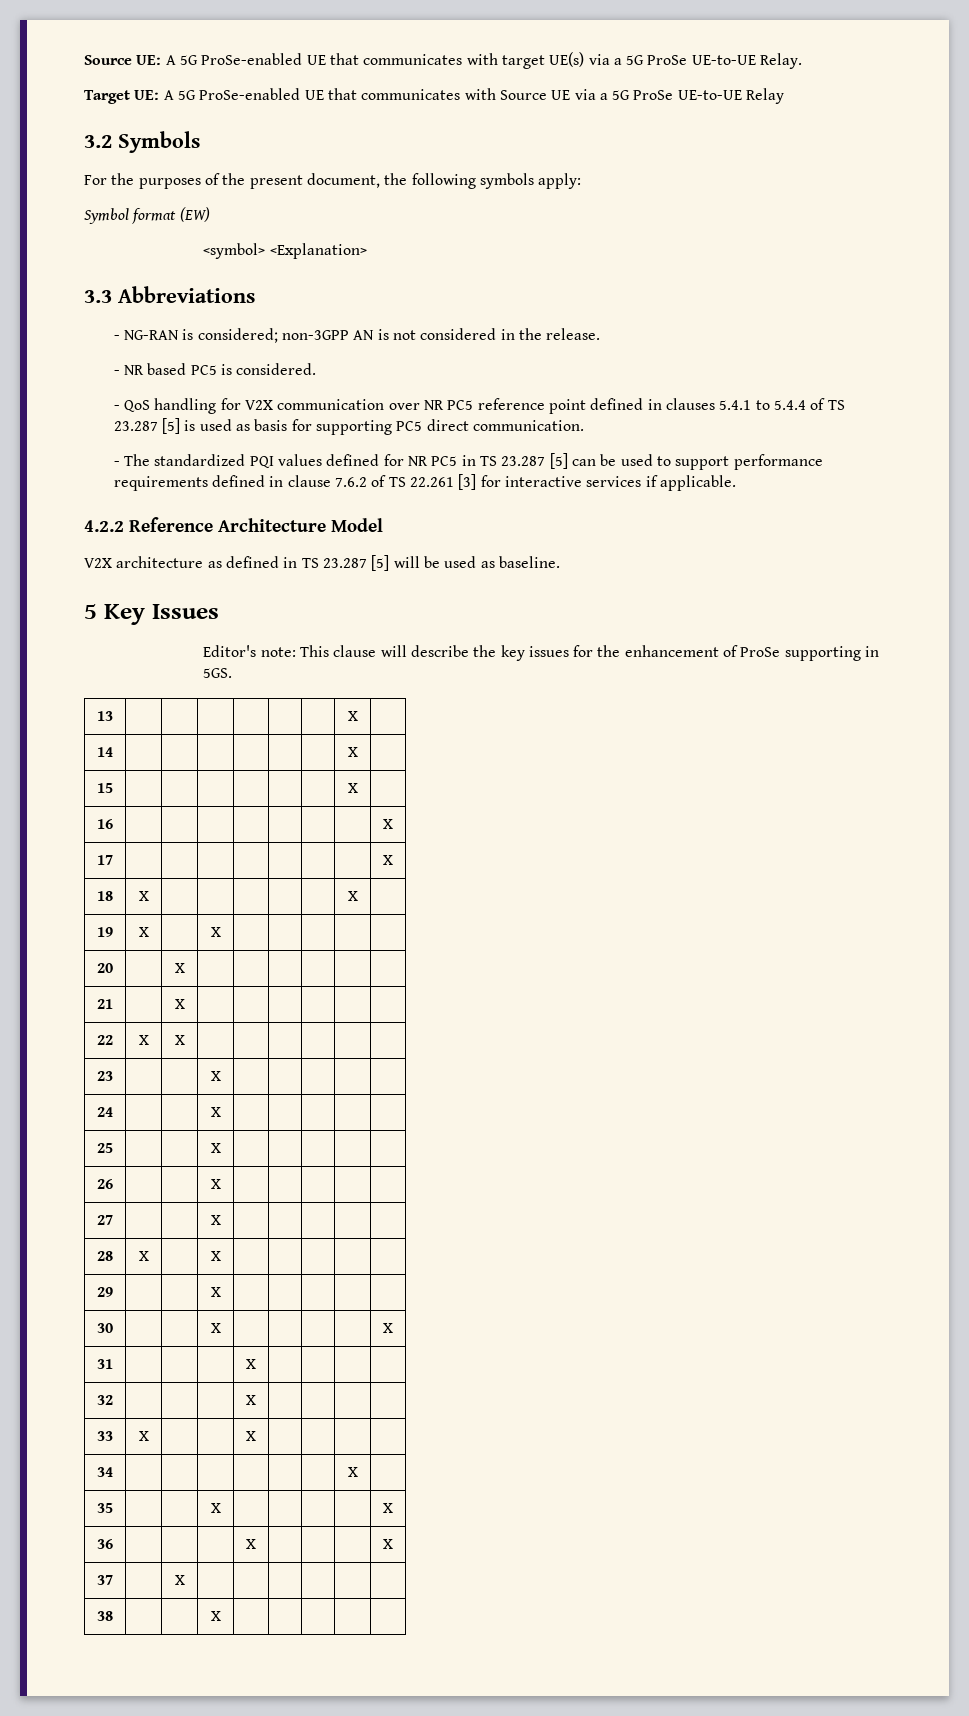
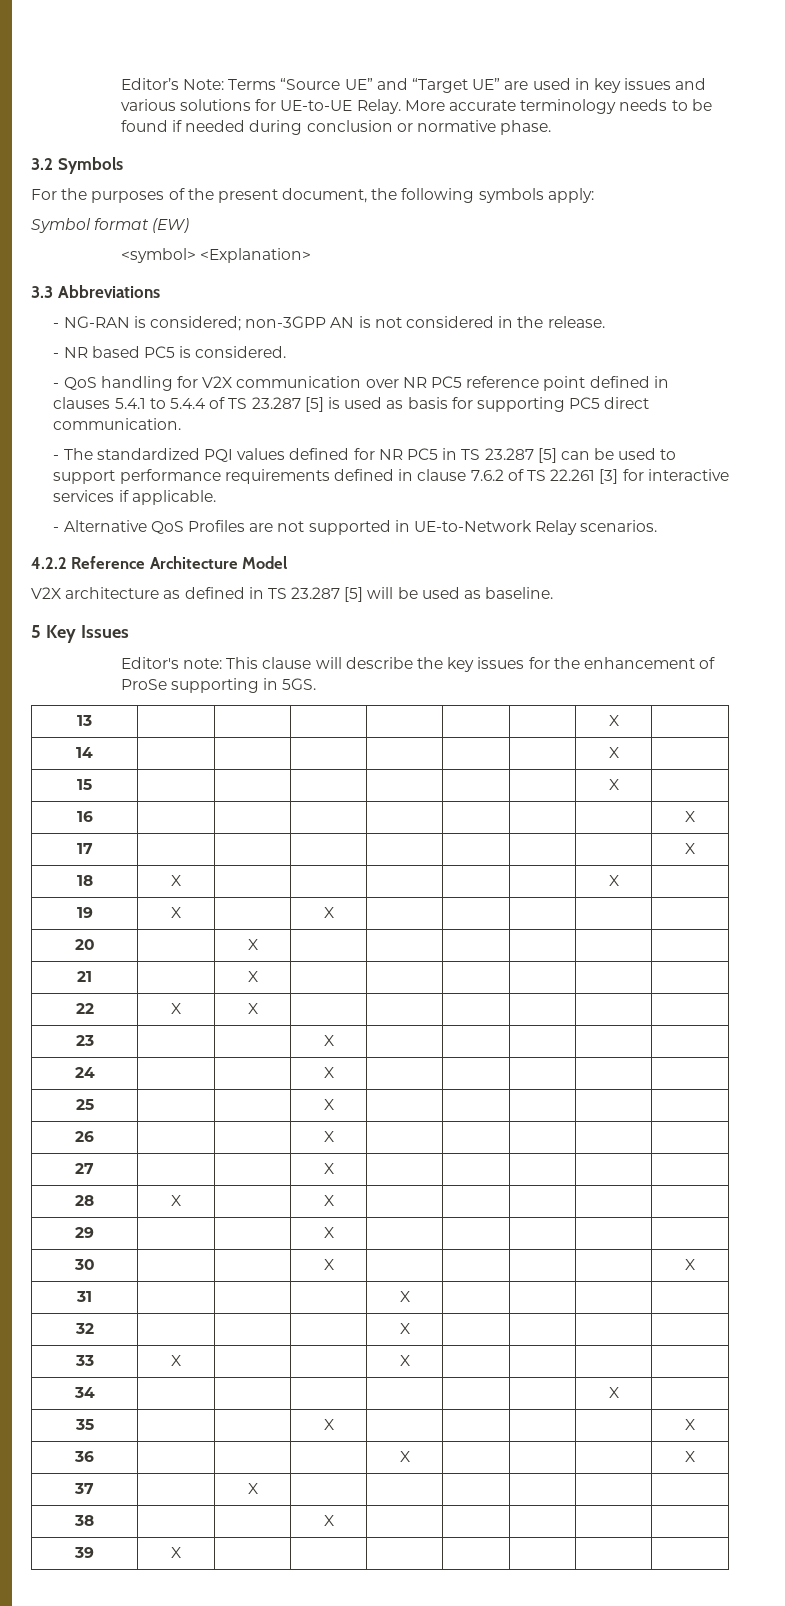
[84,52,803,69] [84,88,785,104] Source UE: A 5G ProSe-enabled UE that communicates with target UE(s) via a 5G ProSe UE-to-UE Relay. // Target UE: A 5G ProSe-enabled UE that communicates with Source UE via a 5G ProSe UE-to-UE Relay -> [120,78,707,93] [120,99,712,114] [120,120,552,135] Editor’s Note: Terms “Source UE” and “Target UE” are used in key issues and various solutions for UE-to-UE Relay. More accurate terminology needs to be found if needed during conclusion or normative phase.
(736, 483) none -> [53,520,658,535] // - Alternative QoS Profiles are not supported in UE-to-Network Relay scenarios.
(221, 1616) none -> [74,1547,94,1558] [171,1547,181,1558] // 39 | X | | | | | | |

